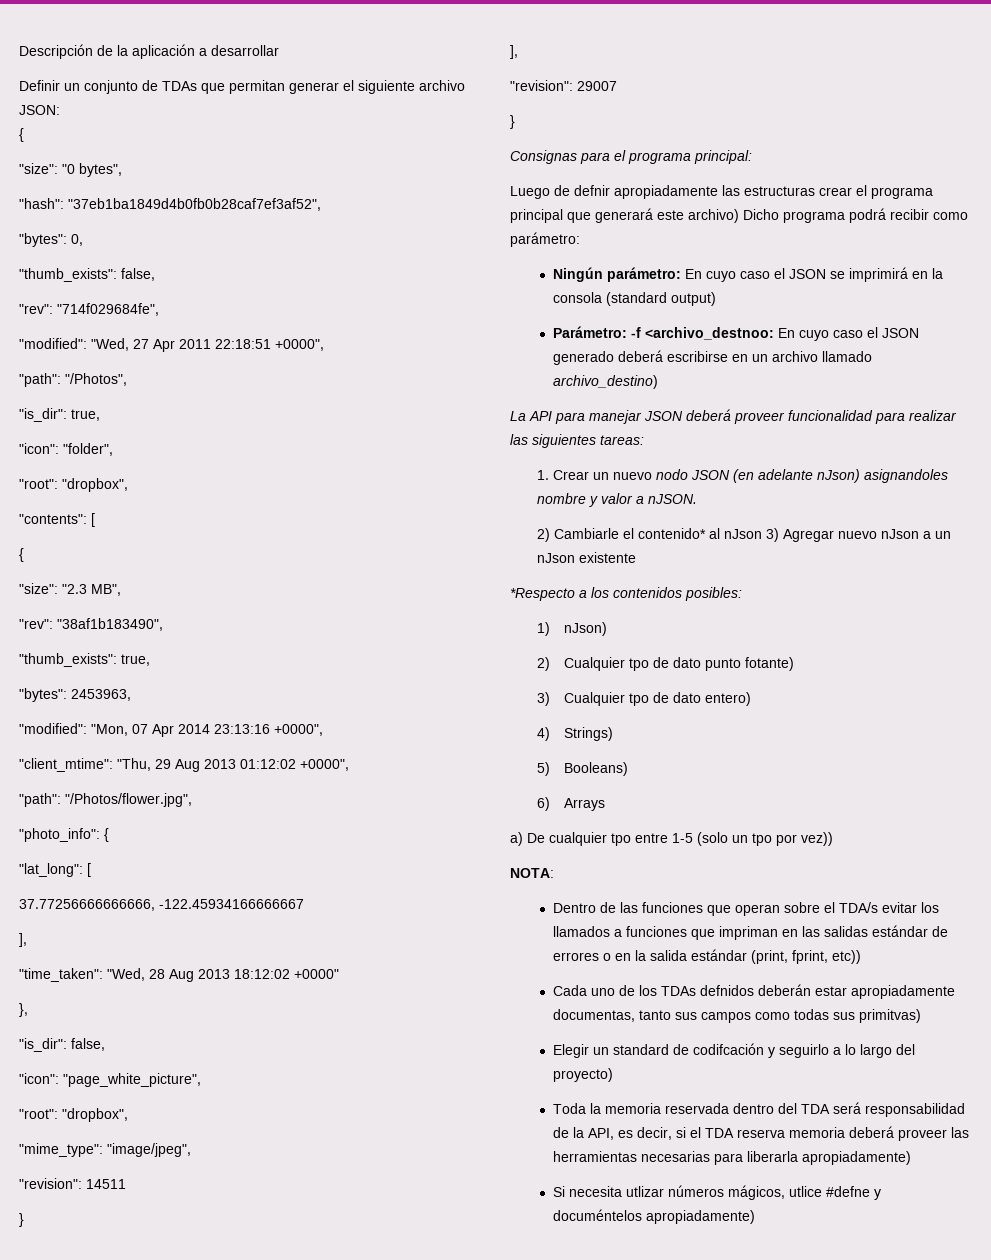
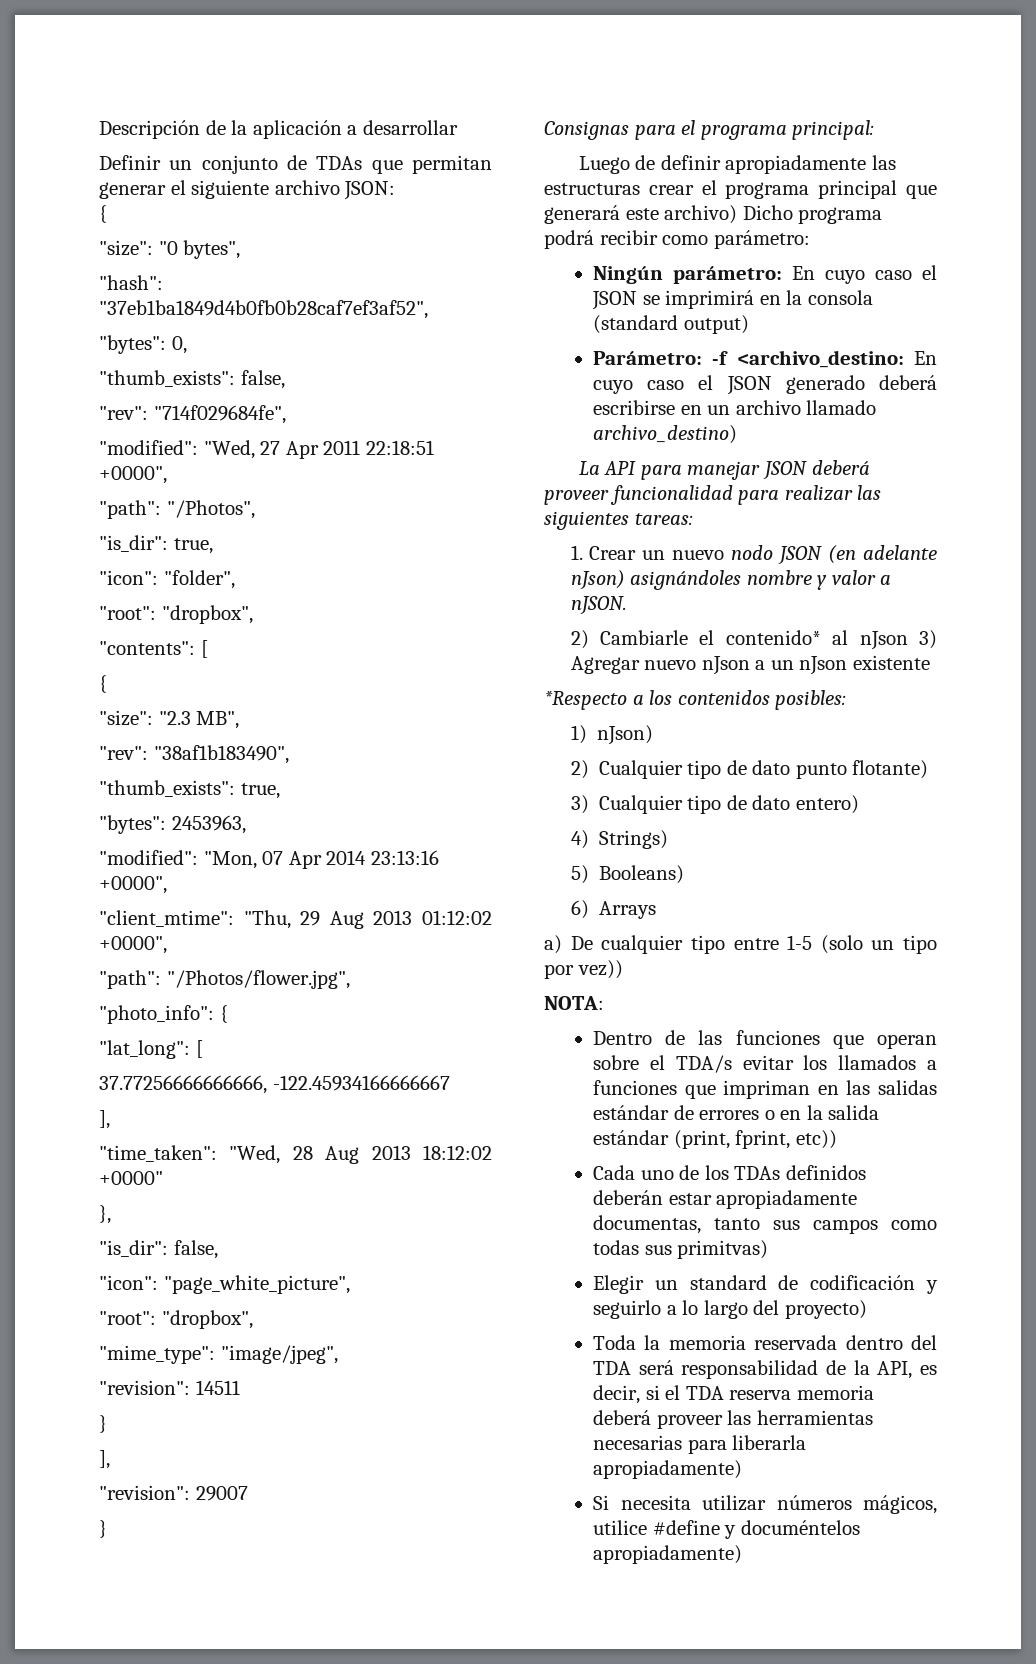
[574,185,610,196] defnir -> [660,155,721,170] definir
[644,327,774,340] <archivo_destnoo: -> [736,350,904,368] <archivo_destino:
[864,469,949,483] asignandoles -> [630,570,742,590] asignándoles
[629,658,650,671] tpo -> [687,760,722,779] tipo
[745,657,795,671] fotante) -> [852,760,929,779] flotante)
[629,693,650,706] tpo -> [687,795,722,814] tipo
[611,833,631,846] tpo -> [690,935,725,954] tipo
[752,833,772,846] tpo -> [903,935,937,954] tipo
[699,985,754,996] defnidos -> [785,1165,866,1180] definidos
[692,1043,764,1055] codifcación -> [810,1275,916,1290] codificación
[625,1186,664,1197] utlizar -> [702,1495,767,1511] utilizar
[788,1186,870,1197] utlice #defne -> [593,1520,720,1535] utilice #define

